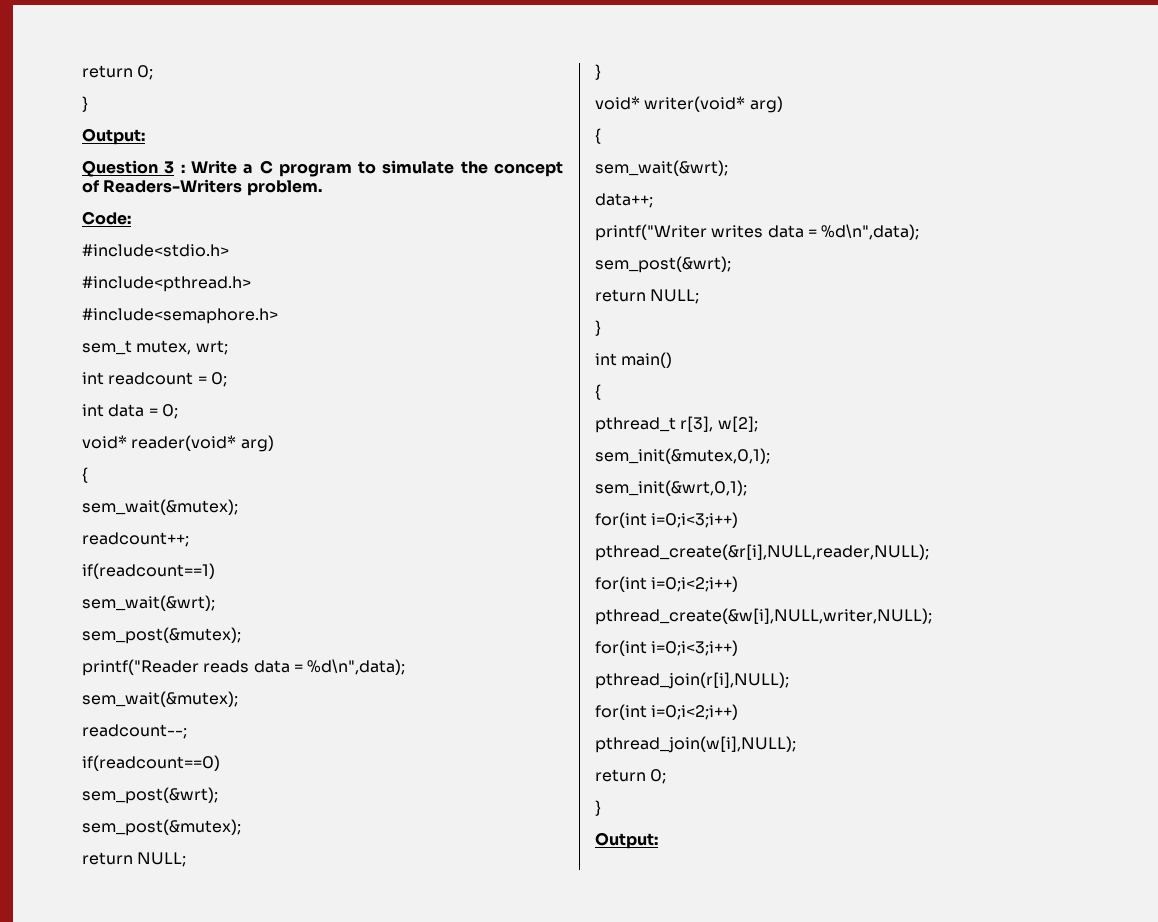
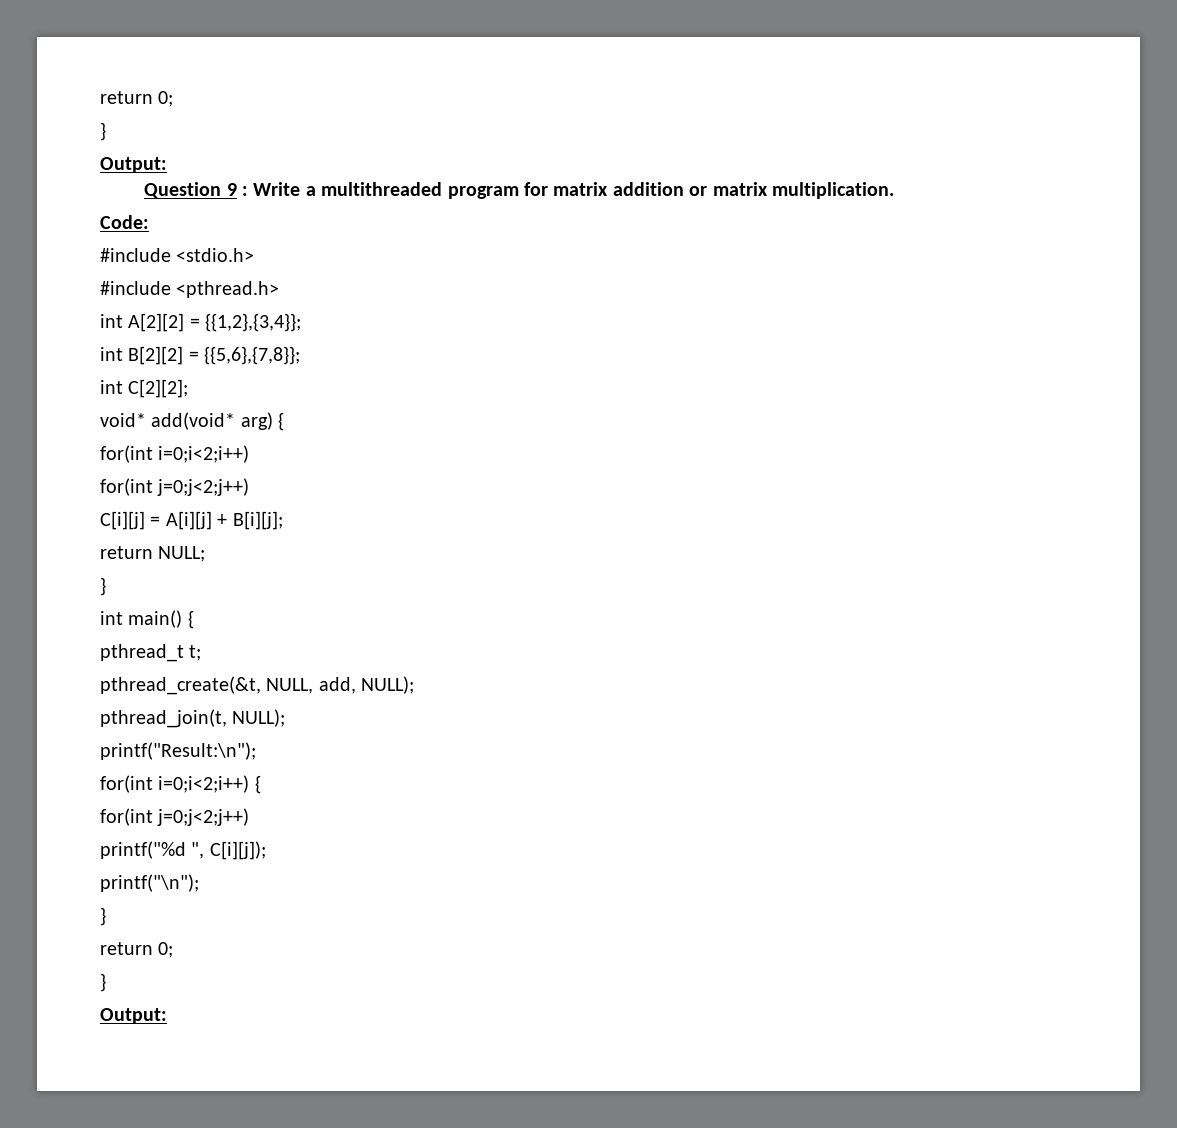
[164,161,175,174] 3 -> [226,183,237,196] 9
[259,160,563,177] [82,179,322,196] [82,211,131,225] [82,244,229,257] [82,276,251,292] [82,308,278,324] [82,340,228,355] [82,372,227,387] [82,404,178,419] [82,435,274,452] [82,467,88,483] [82,499,238,515] [82,532,189,547] [82,563,215,579] [82,595,215,611] [82,627,241,644] [82,659,406,676] [82,691,238,707] [82,724,187,739] [82,755,220,771] [82,787,218,804] [82,819,241,836] [82,852,187,867] [595,64,601,80] [595,96,783,113] [595,128,601,144] [595,160,728,176] [595,193,653,208] [595,224,920,241] [595,256,731,273] C program to simulate the concept of Readers-Writers problem. // Code: // #include<stdio.h> // #include<pthread.h> // #include<semaphore.h> // sem_t mutex, wrt; // int readcount = 0; // int data = 0; // void* reader(void* arg) // { // sem_wait(&mutex); // readcount++; // if(readcount==1) // sem_wait(&wrt); // sem_post(&mutex); // printf("Reader reads data = %d\n",data); // sem_wait(&mutex); // readcount--; // if(readcount==0) // sem_post(&wrt); // sem_post(&mutex); // return NULL; // } // void* writer(void* arg) // { // sem_wait(&wrt); // data++; // printf("Writer writes data = %d\n",data); // sem_post(&wrt); -> [321,182,895,199] [100,215,149,229] [100,248,255,262] [100,281,280,298] [100,313,302,332] [100,346,301,365] [100,379,189,398] [100,412,285,431] [100,445,250,463] [100,478,250,496] [100,511,283,530] multithreaded program for matrix addition or matrix multiplication. // Code: // #include <stdio.h> // #include <pthread.h> // int A[2][2] = {{1,2},{3,4}}; // int B[2][2] = {{5,6},{7,8}}; // int C[2][2]; // void* add(void* arg) { // for(int i=0;i<2;i++) // for(int j=0;j<2;j++) // C[i][j] = A[i][j] + B[i][j];
(673, 360) // -> (183, 619) none
[680,416,758,432] [595,448,770,464] [595,480,747,496] [595,512,739,528] [595,544,929,561] [595,576,739,592] [595,608,932,625] [595,640,739,656] [595,672,789,689] [595,704,739,720] [595,736,796,753] r[3], w[2]; // sem_init(&mutex,0,1); // sem_init(&wrt,0,1); // for(int i=0;i<3;i++) // pthread_create(&r[i],NULL,reader,NULL); // for(int i=0;i<2;i++) // pthread_create(&w[i],NULL,writer,NULL); // for(int i=0;i<3;i++) // pthread_join(r[i],NULL); // for(int i=0;i<2;i++) // pthread_join(w[i],NULL); -> [189,645,202,661] [100,676,415,695] [100,709,286,728] [100,742,256,760] [100,775,261,794] [100,808,250,826] [100,841,266,860] [100,874,199,892] [100,907,106,926] t; // pthread_create(&t, NULL, add, NULL); // pthread_join(t, NULL); // printf("Result:\n"); // for(int i=0;i<2;i++) { // for(int j=0;j<2;j++) // printf("%d ", C[i][j]); // printf("\n"); // }

